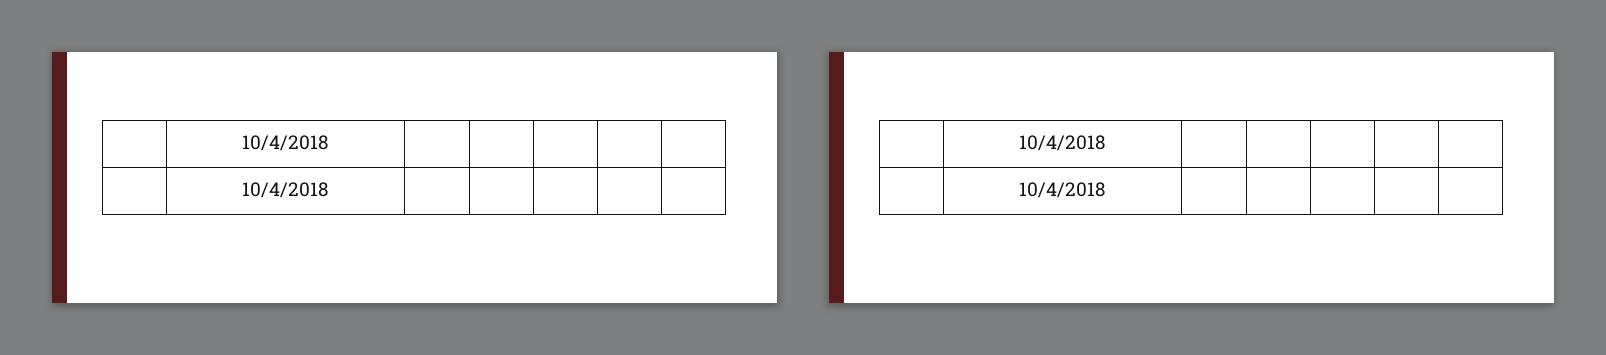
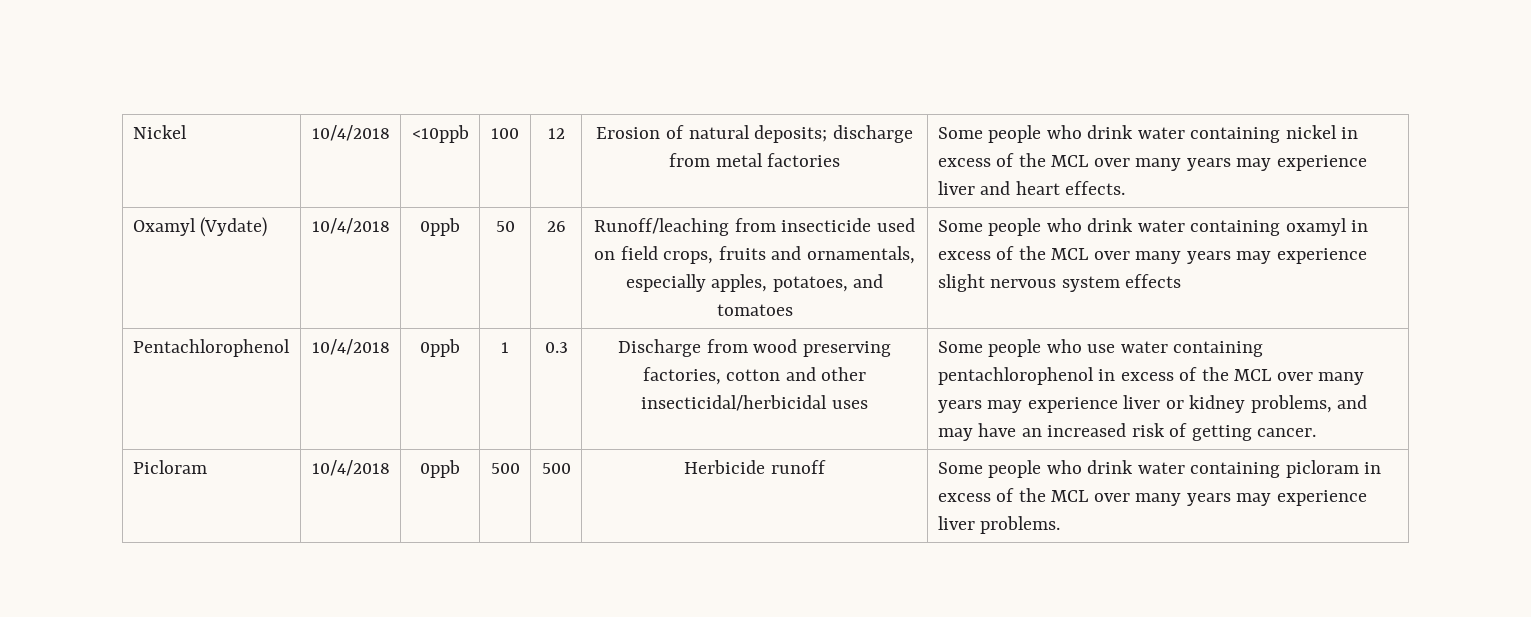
[242,135,329,151] [242,182,329,198] [1019,135,1106,151] [1019,182,1106,198] | 10/4/2018 | | | | | // | 10/4/2018 | | | | | // | 10/4/2018 | | | | | // | 10/4/2018 | | | | | -> [132,125,187,139] [311,125,390,141] [411,125,469,143] [491,128,519,139] [547,128,565,139] [596,125,913,143] [668,153,841,167] [937,125,1359,143] [937,153,1367,171] [937,181,1126,195] [132,217,268,237] [311,218,390,234] [420,218,460,236] [495,221,515,232] [546,221,566,232] [594,218,915,236] [594,246,915,264] [625,274,884,292] [716,304,793,316] [937,218,1369,236] [937,246,1367,264] [937,274,1182,292] [132,339,290,357] [311,339,390,355] [420,339,460,357] [501,342,509,353] [544,342,568,353] [618,339,891,357] [642,367,867,385] [641,395,868,411] [937,339,1264,357] [937,367,1365,385] [937,395,1368,413] [937,423,1317,441] [132,460,207,474] [311,460,390,476] [420,460,460,478] [490,463,520,474] [541,463,571,474] [684,460,826,474] [937,460,1382,478] [937,488,1367,506] [937,516,1061,534] Nickel | 10/4/2018 | <10ppb | 100 | 12 | Erosion of natural deposits; discharge from metal factories | Some people who drink water containing nickel in excess of the MCL over many years may experience liver and heart effects. // Oxamyl (Vydate) | 10/4/2018 | 0ppb | 50 | 26 | Runoff/leaching from insecticide used on field crops, fruits and ornamentals, especially apples, potatoes, and tomatoes | Some people who drink water containing oxamyl in excess of the MCL over many years may experience slight nervous system effects // Pentachlorophenol | 10/4/2018 | 0ppb | 1 | 0.3 | Discharge from wood preserving factories, cotton and other insecticidal/herbicidal uses | Some people who use water containing pentachlorophenol in excess of the MCL over many years may experience liver or kidney problems, and may have an increased risk of getting cancer. // Picloram | 10/4/2018 | 0ppb | 500 | 500 | Herbicide runoff | Some people who drink water containing picloram in excess of the MCL over many years may experience liver problems.

